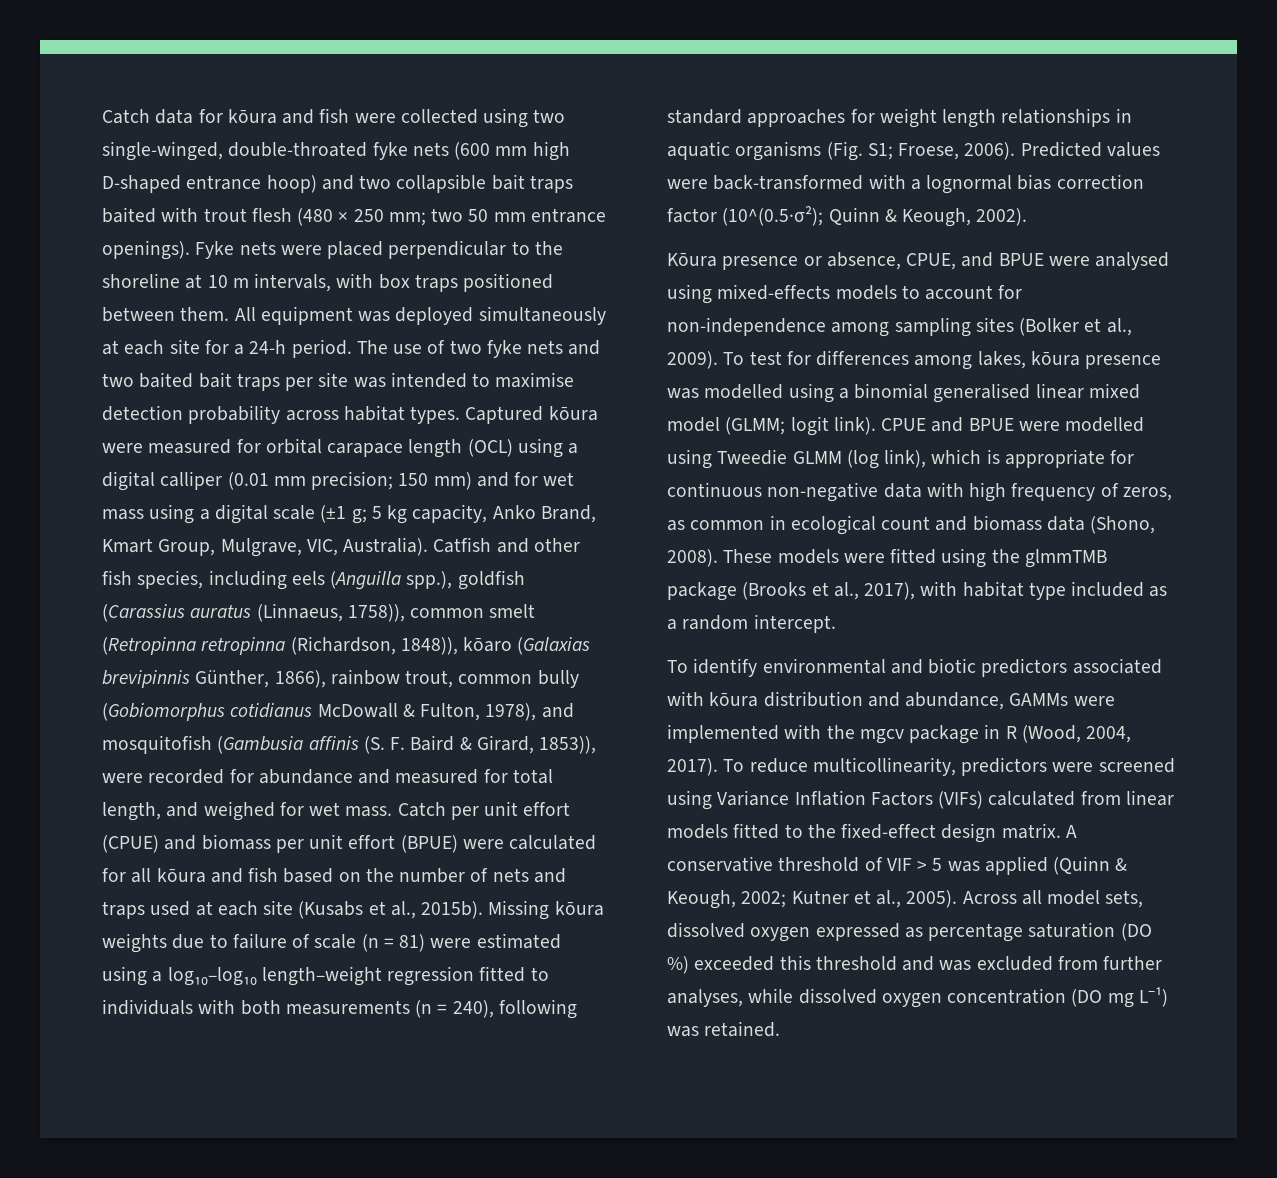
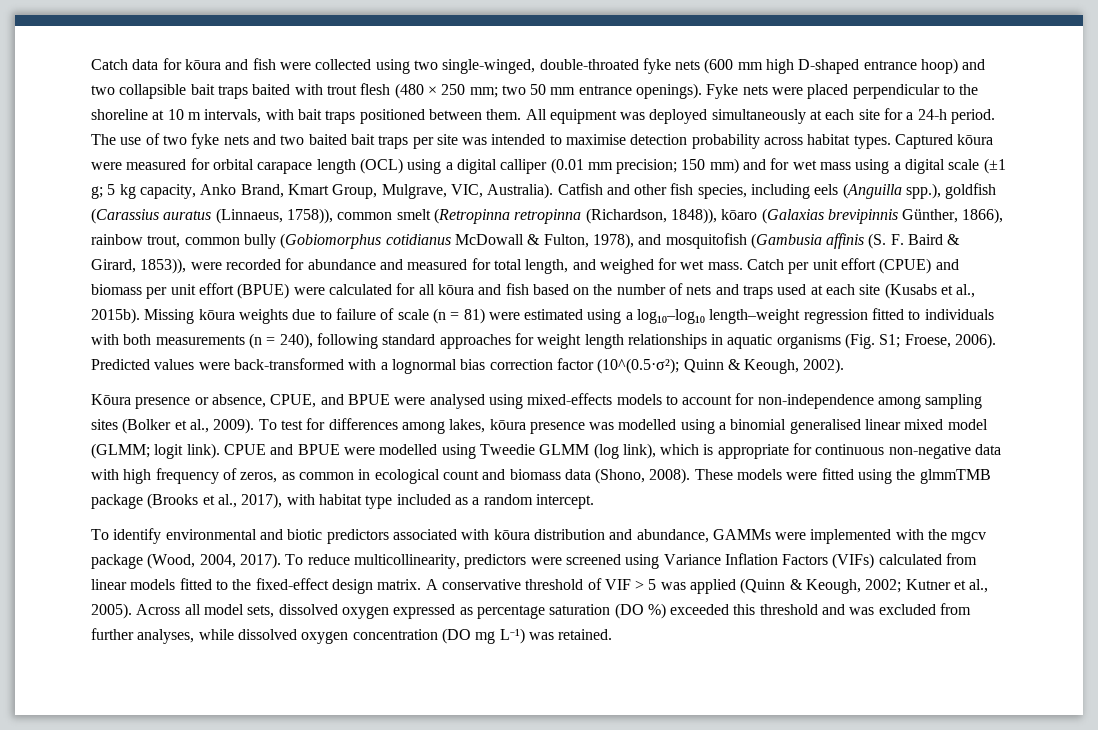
[378,274,410,289] box -> [297,109,322,120] bait
[984,724,1017,739] in R -> (143, 561) none

